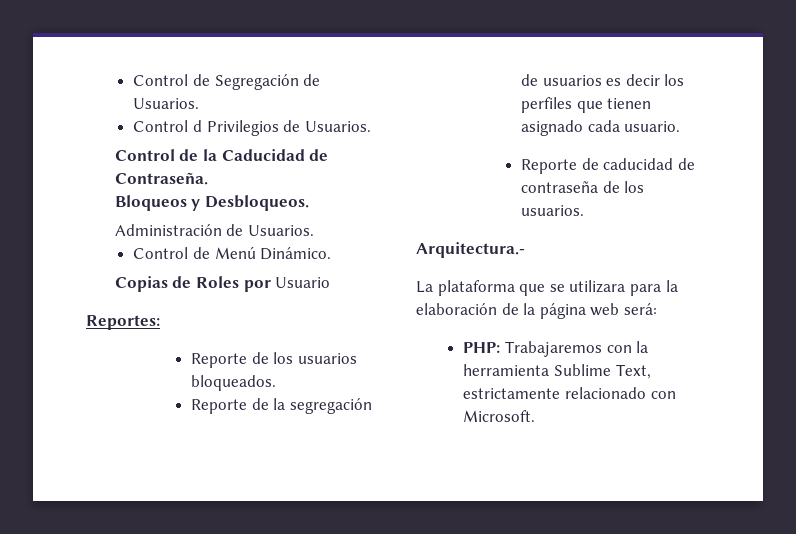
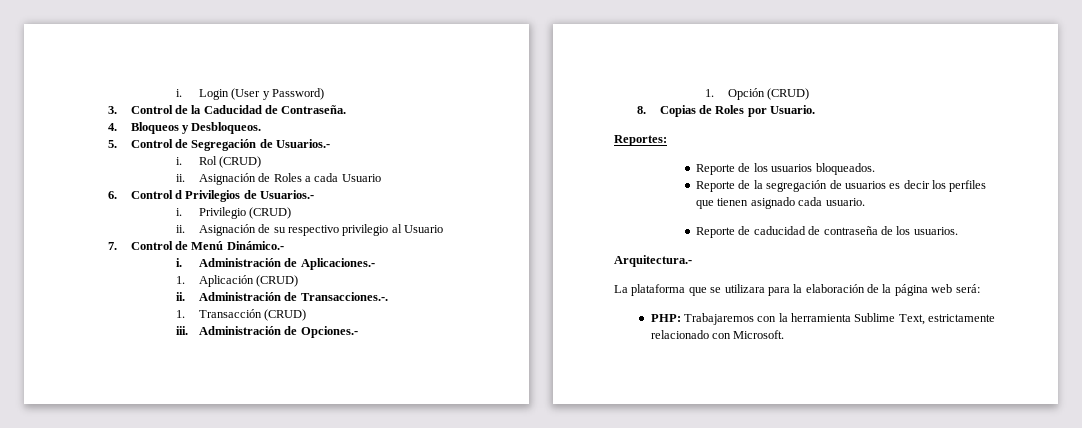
[133,74,321,90] [133,98,200,109] [133,120,371,136] Control de Segregación de Usuarios. // Control d Privilegios de Usuarios. // -> [176,88,325,100] [107,106,117,114] i. Login (User y Password) // 3.
(208, 178) none -> [107,123,117,131] 4.
[114,224,314,236] [133,246,332,260] Administración de Usuarios. // Control de Menú Dinámico. // -> [107,139,331,151] [176,156,262,168] [176,173,381,185] [107,190,315,202] [176,207,292,219] [176,224,444,236] [107,241,284,250] [176,258,375,270] [176,275,299,287] [176,292,388,301] [176,309,307,321] [176,326,358,338] [705,88,810,100] [636,106,646,114] 5. Control de Segregación de Usuarios.- // i. Rol (CRUD) // ii. Asignación de Roles a cada Usuario // 6. Control d Privilegios de Usuarios.- // i. Privilegio (CRUD) // ii. Asignación de su respectivo privilegio al Usuario // 7. Control de Menú Dinámico.- // i. Administración de Aplicaciones.- // 1. Aplicación (CRUD) // ii. Administración de Transacciones.-. // 1. Transacción (CRUD) // iii. Administración de Opciones.- // 1. Opción (CRUD) // 8.
[275,277,331,288] Usuario -> [770,105,816,114] Usuario.

